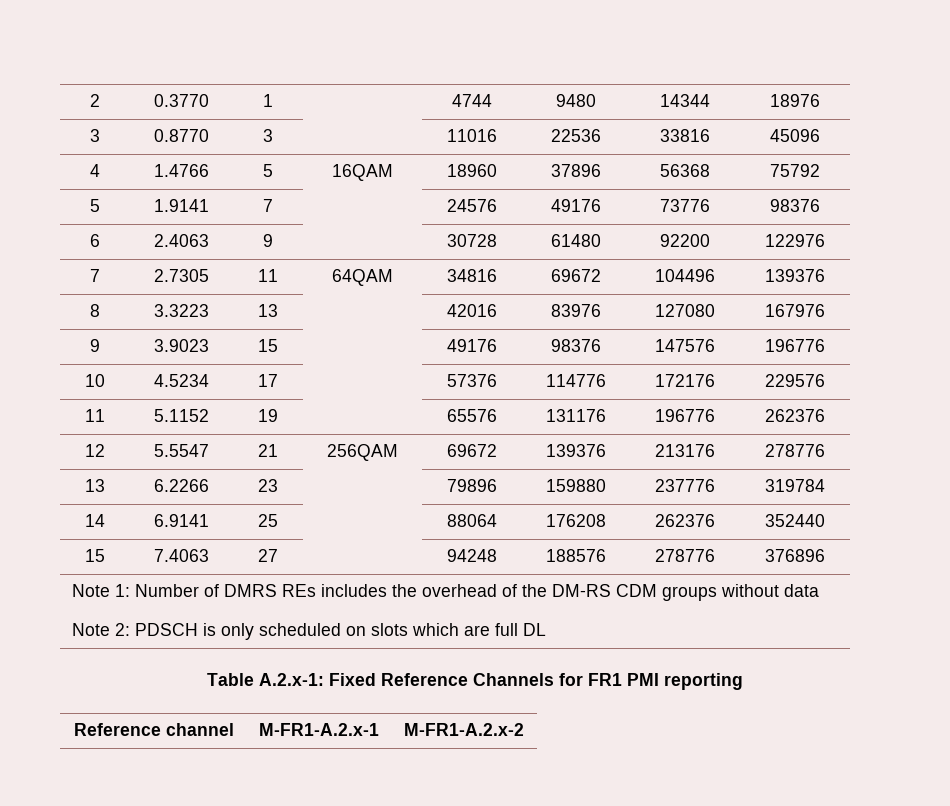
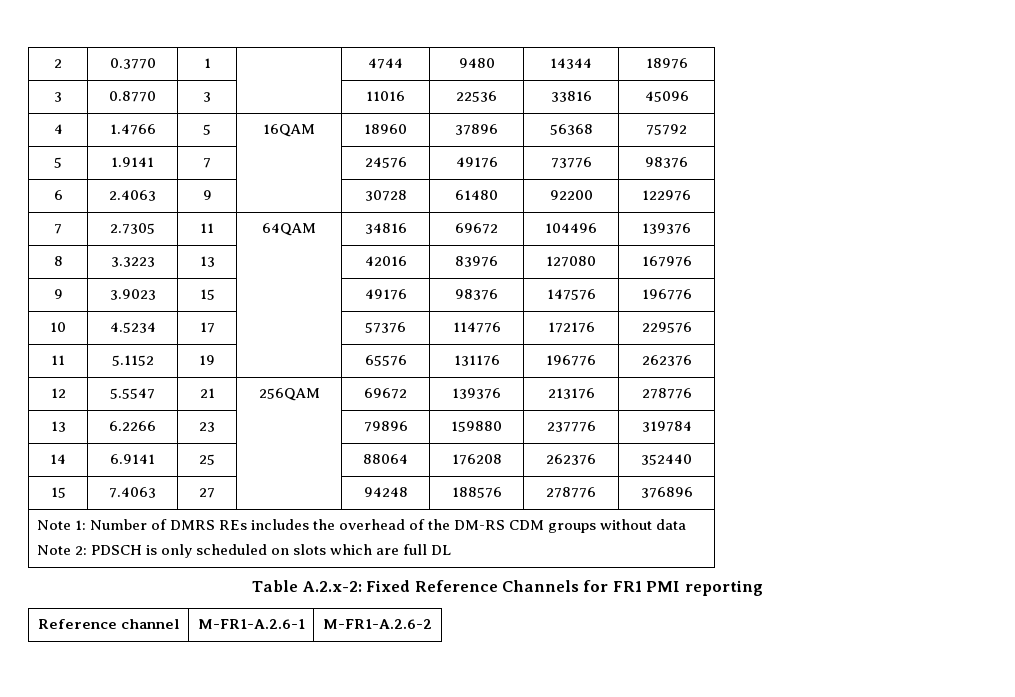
[259,673,324,686] A.2.x-1: -> [302,581,362,592] A.2.x-2:
[259,723,379,736] [404,723,524,736] M-FR1-A.2.x-1 | M-FR1-A.2.x-2 -> [197,619,305,629] [323,619,432,629] M-FR1-A.2.6-1 | M-FR1-A.2.6-2

